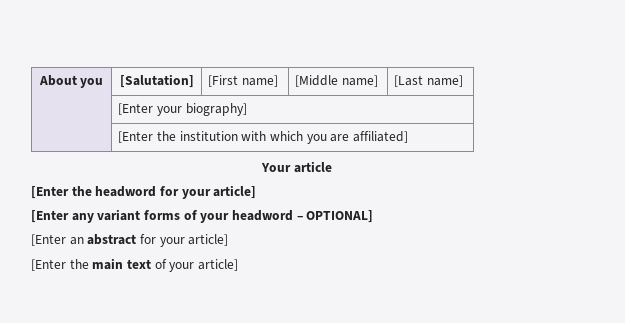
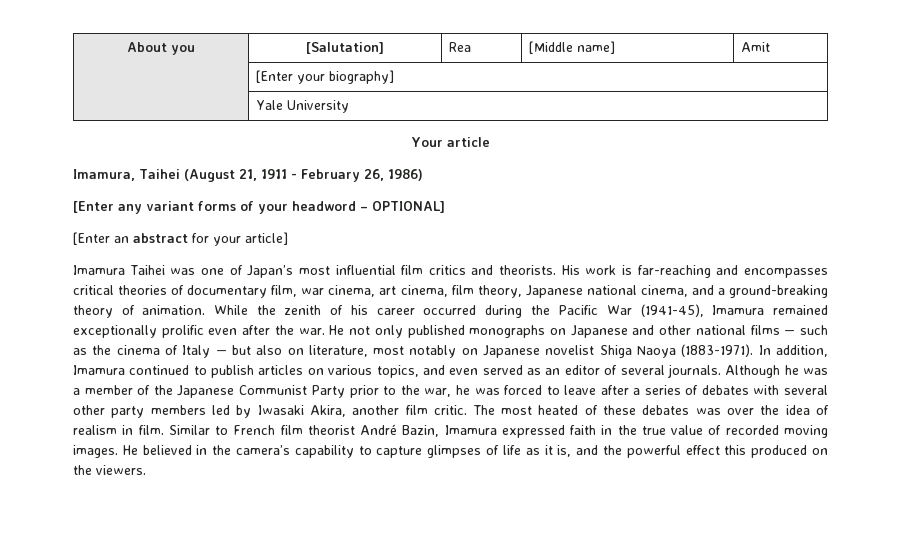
[208,75,279,87] [First name] -> [449,42,472,52] Rea
[394,75,464,87] [Last name] -> [741,42,771,52] Amit
[118,131,408,144] [261,161,332,173] [31,185,257,199] [Enter the institution with which you are affiliated] // Your article // [Enter the headword for your article] -> [256,100,350,113] [411,137,490,147] [73,169,423,182] Yale University // Your article // Imamura, Taihei (August 21, 1911 - February 26, 1986)
[31,258,238,272] [Enter the main text of your article] -> [73,265,828,278] [73,285,828,298] [73,304,828,318] [73,325,828,338] [73,344,828,358] [73,364,828,378] [73,385,828,398] [73,405,830,418] [73,424,829,438] [73,445,829,458] [73,465,146,475] Imamura Taihei was one of Japan’s most influential film critics and theorists. His work is far-reaching and encompasses critical theories of documentary film, war cinema, art cinema, film theory, Japanese national cinema, and a ground-breaking theory of animation. While the zenith of his career occurred during the Pacific War (1941-45), Imamura remained exceptionally prolific even after the war. He not only published monographs on Japanese and other national films — such as the cinema of Italy — but also on literature, most notably on Japanese novelist Shiga Naoya (1883-1971). In addition, Imamura continued to publish articles on various topics, and even served as an editor of several journals. Although he was a member of the Japanese Communist Party prior to the war, he was forced to leave after a series of debates with several other party members led by Iwasaki Akira, another film critic. The most heated of these debates was over the idea of realism in film. Similar to French film theorist André Bazin, Imamura expressed faith in the true value of recorded moving images. He believed in the camera’s capability to capture glimpses of life as it is, and the powerful effect this produced on the viewers.

